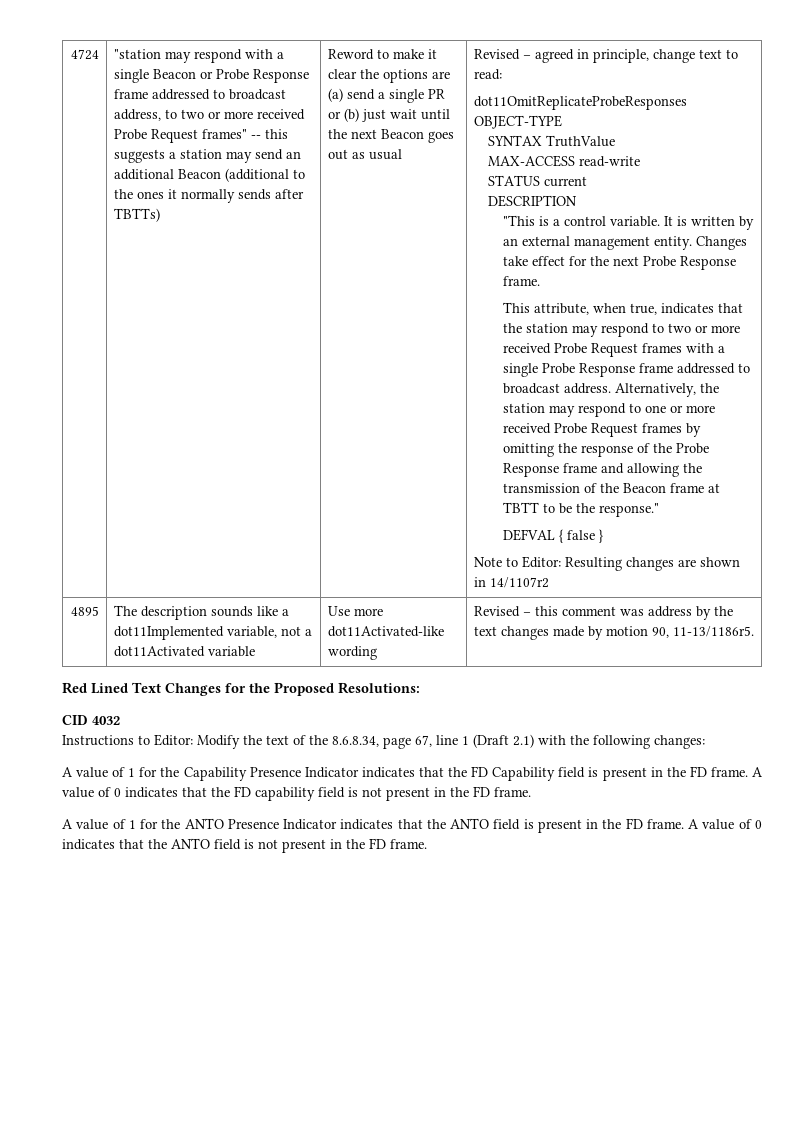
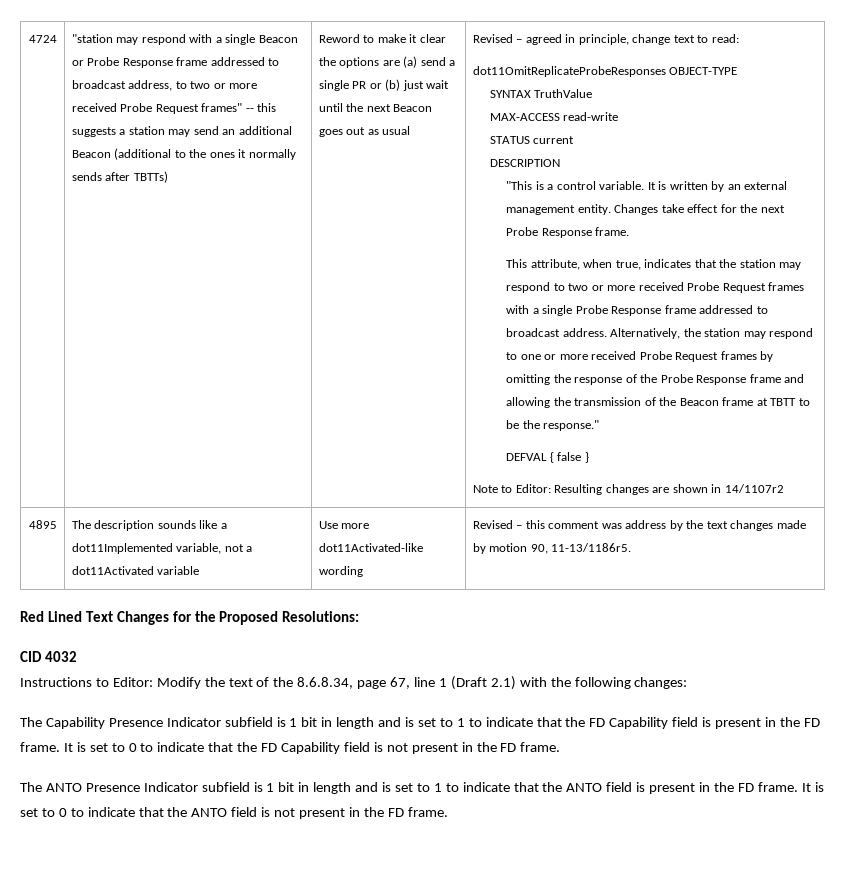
[62,767,415,781] A value of 1 for the Capability Presence Indicator indicates -> [20,717,533,729] The Capability Presence Indicator subfield is 1 bit in length and is set to 1 to indicate
[751,767,763,777] [62,786,315,801] A value of 0 indicates that the FD capability -> [63,742,341,754] It is set to 0 to indicate that the FD Capability
[62,818,394,830] A value of 1 for the ANTO Presence Indicator indicates -> [20,782,510,794] The ANTO Presence Indicator subfield is 1 bit in length and is set to 1 to indicate
[688,819,762,830] [62,839,115,850] A value of 0 indicates -> [801,782,824,792] [20,807,135,817] It is set to 0 to indicate

